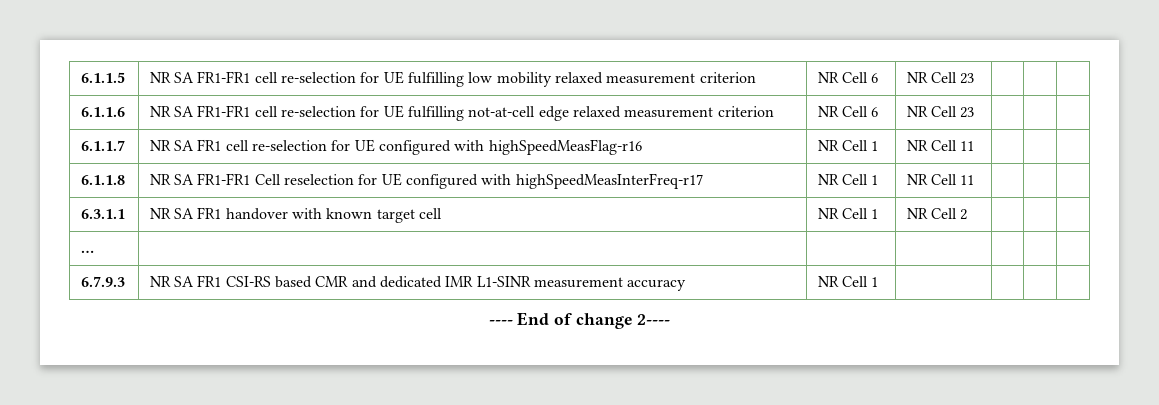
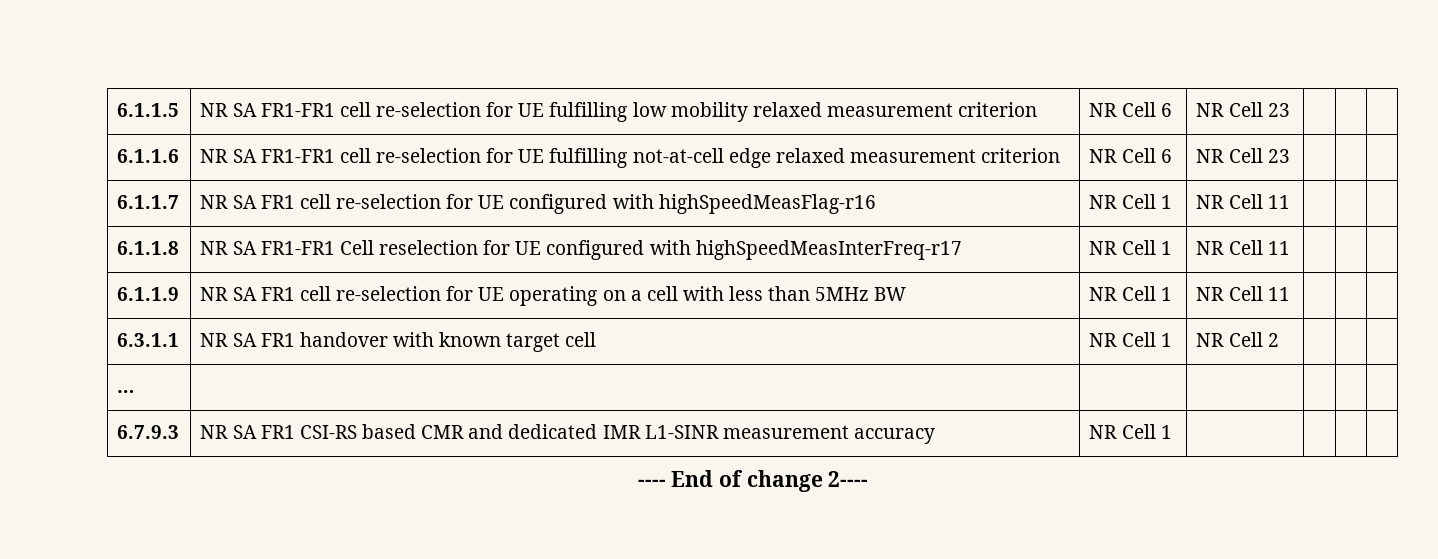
(975, 180) none -> [117,287,180,301] [200,286,907,306] [1089,286,1172,301] [1196,286,1290,301] // 6.1.1.9 | NR SA FR1 cell re-selection for UE operating on a cell with less than 5MHz BW | NR Cell 1 | NR Cell 11 | | |

